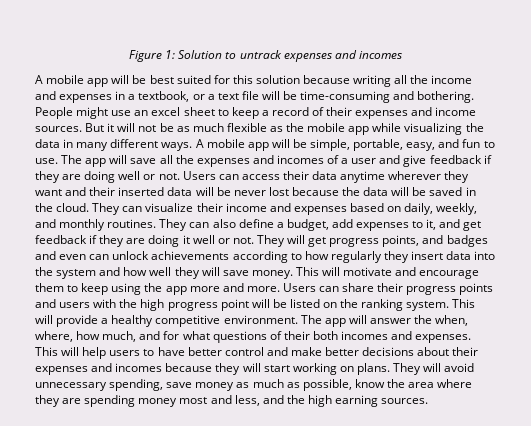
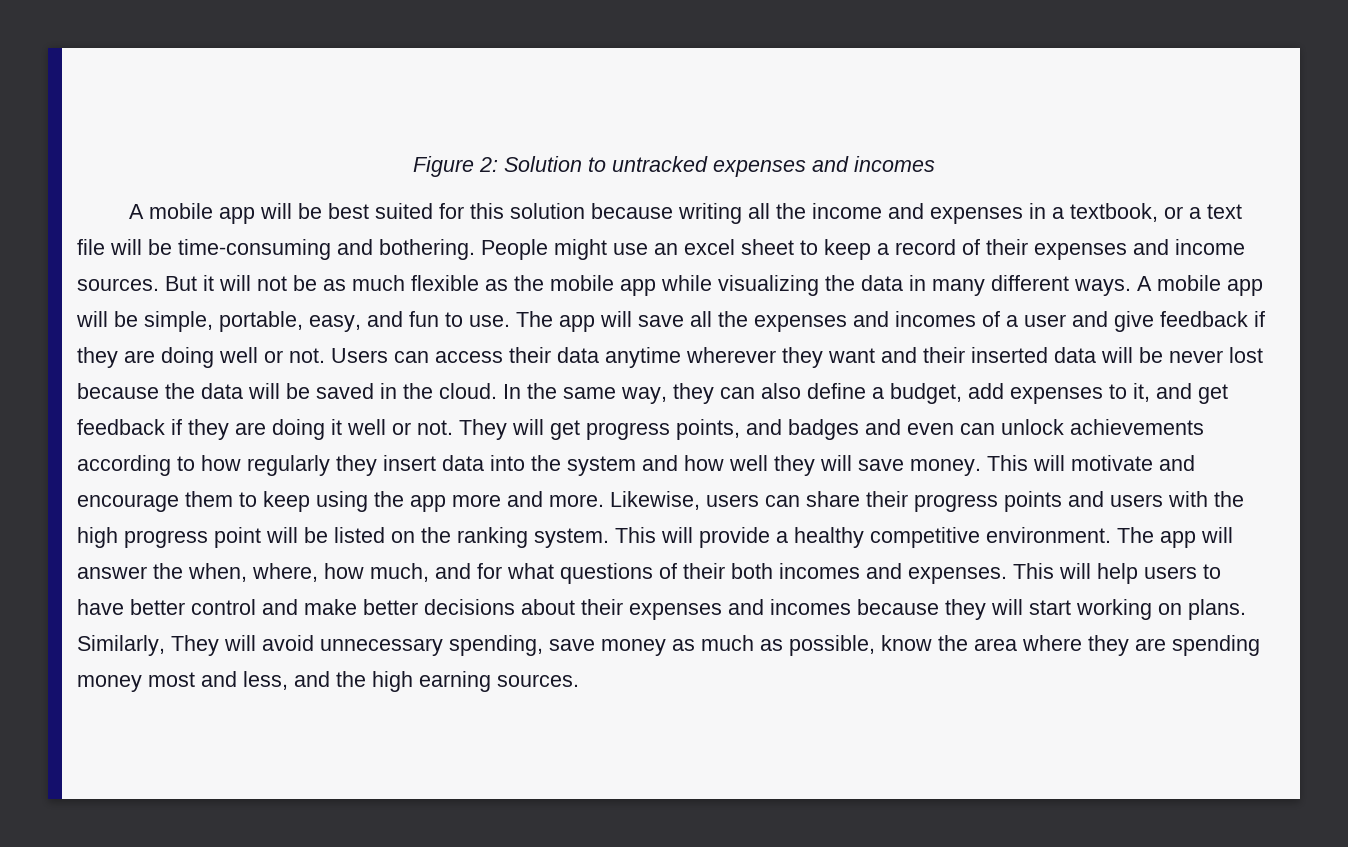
[165,50,176,59] 1: -> [479,157,498,172] 2:
[239,50,282,59] untrack -> [612,156,708,172] untracked
[92,203,478,215] [35,219,188,231] They can visualize their income and expenses based on daily, weekly, and monthly routines. They -> [503,383,714,404] In the same way, they
[282,283,316,292] Users -> [610,491,759,510] Likewise, users
(390, 369) none -> [77,635,165,656] Similarly,

